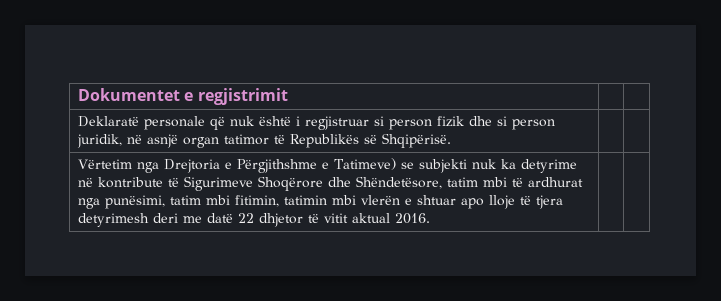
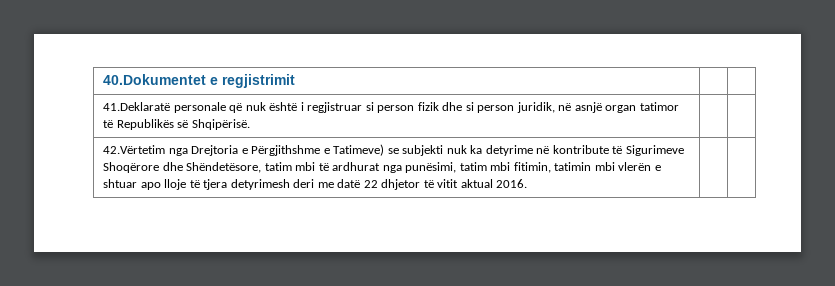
[78,88,181,101] Dokumentet -> [103,74,207,85] 40.Dokumentet
[78,116,140,127] Deklaratë -> [103,102,171,111] 41.Deklaratë
[78,159,133,169] Vërtetim -> [103,145,166,154] 42.Vërtetim

